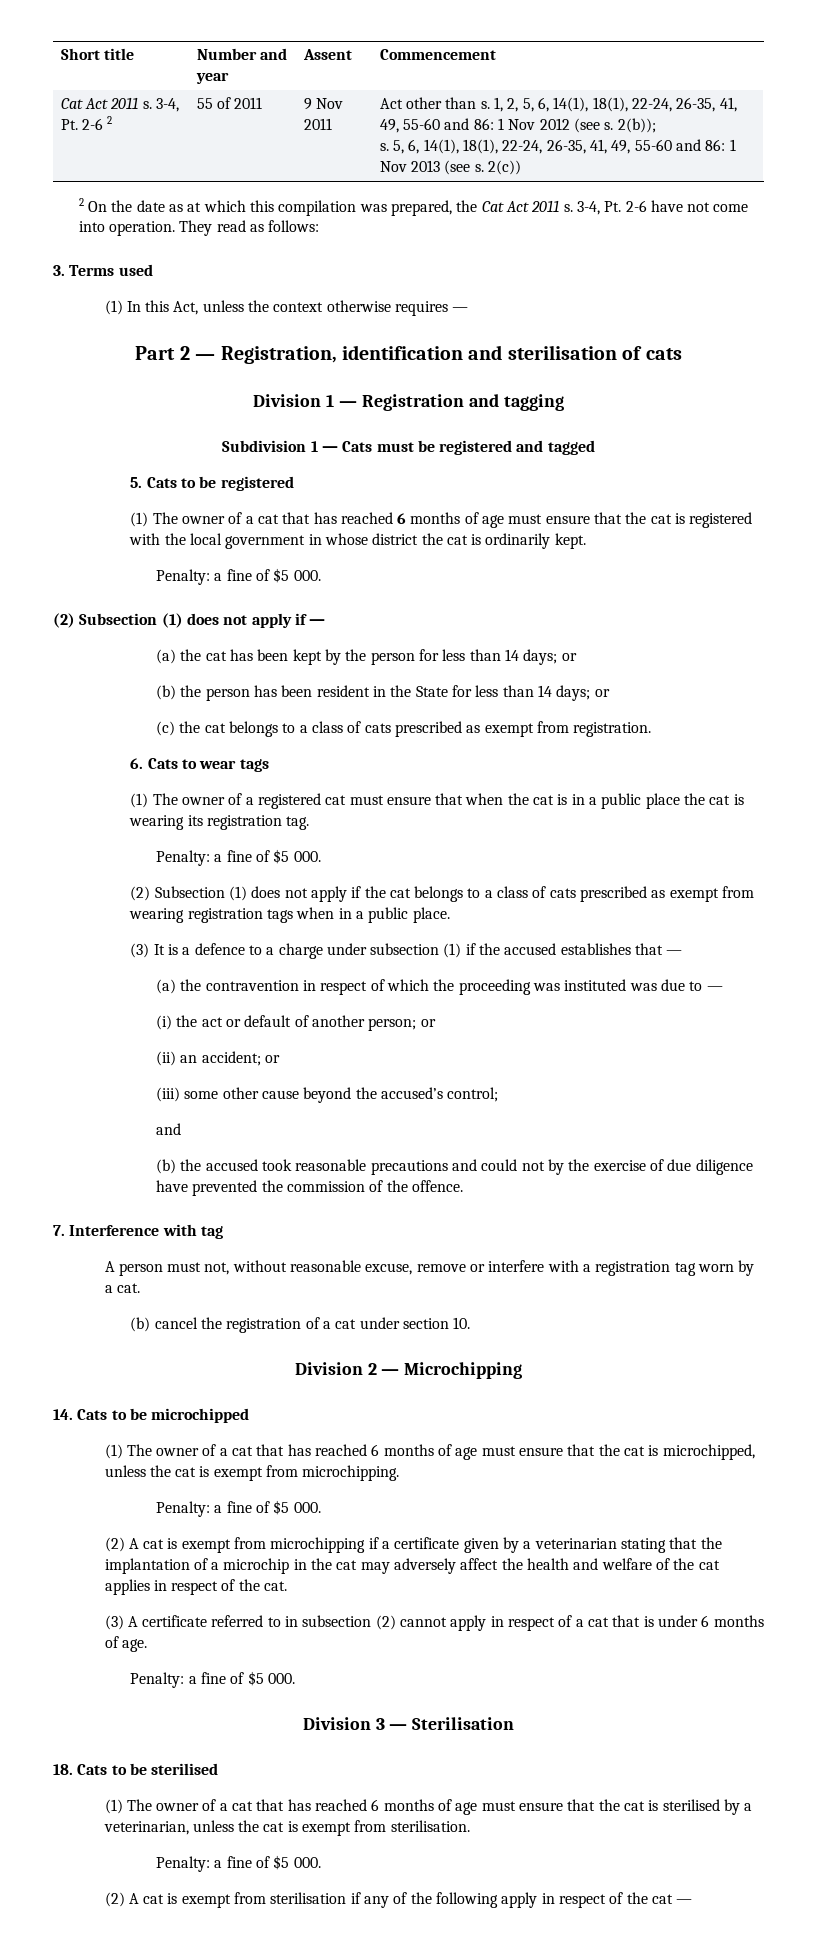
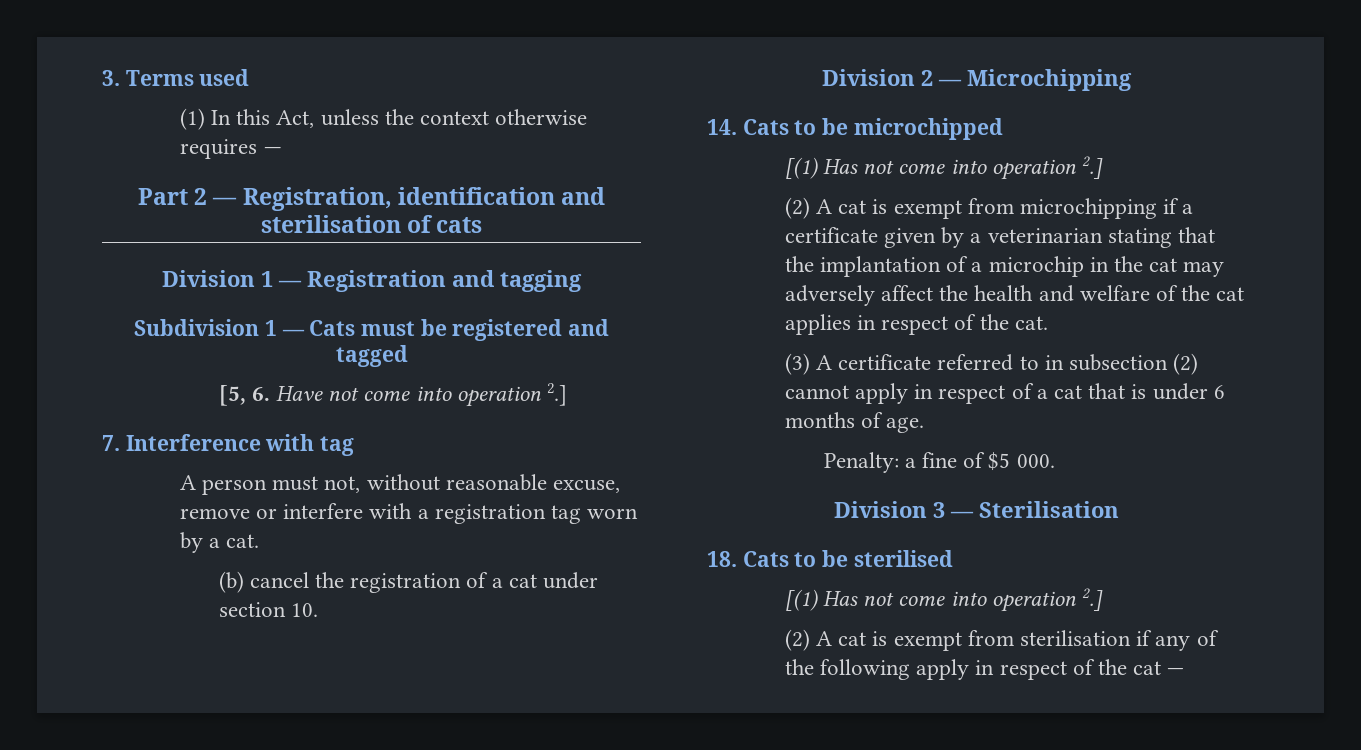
[60,48,135,60] [196,48,288,60] [195,72,229,84] [302,49,352,60] [379,49,496,60] [60,97,179,112] [60,116,113,130] [196,97,263,109] [303,98,344,110] [303,118,332,130] [379,97,737,112] [379,118,656,133] [379,139,736,154] [379,160,521,175] [78,198,749,216] [78,220,320,236] Short title | Number and year | Assent | Commencement // Cat Act 2011 s. 3-4, Pt. 2-6 2 | 55 of 2011 | 9 Nov 2011 | Act other than s. 1, 2, 5, 6, 14(1), 18(1), 22-24, 26-35, 41, 49, 55-60 and 86: 1 Nov 2012 (see s. 2(b)); // s. 5, 6, 14(1), 18(1), 22-24, 26-35, 41, 49, 55-60 and 86: 1 Nov 2013 (see s. 2(c)) // 2 On the date as at which this compilation was prepared, the Cat Act 2011 s. 3-4, Pt. 2-6 have not come into operation. They read as follows: // -> (102, 78) none
[130,476,294,491] [130,512,753,528] [129,533,586,549] [156,568,321,585] [53,613,326,628] [156,649,577,665] [156,685,610,701] [156,721,652,737] [130,758,269,772] [130,793,744,809] [129,815,310,830] [156,849,321,866] [130,886,755,902] [129,907,450,923] [130,943,683,959] [156,979,723,995] [156,1015,436,1031] [156,1051,280,1066] [156,1087,499,1103] [156,1123,182,1135] [156,1159,753,1175] [156,1180,463,1196] 5. Cats to be registered // (1) The owner of a cat that has reached 6 months of age must ensure that the cat is registered with the local government in whose district the cat is ordinarily kept. // Penalty: a fine of $5 000. // (2) Subsection (1) does not apply if — // (a) the cat has been kept by the person for less than 14 days; or // (b) the person has been resident in the State for less than 14 days; or // (c) the cat belongs to a class of cats prescribed as exempt from registration. // 6. Cats to wear tags // (1) The owner of a registered cat must ensure that when the cat is in a public place the cat is wearing its registration tag. // Penalty: a fine of $5 000. // (2) Subsection (1) does not apply if the cat belongs to a class of cats prescribed as exempt from wearing registration tags when in a public place. // (3) It is a defence to a charge under subsection (1) if the accused establishes that — // (a) the contravention in respect of which the proceeding was instituted was due to — // (i) the act or default of another person; or // (ii) an accident; or // (iii) some other cause beyond the accused’s control; // and // (b) the accused took reasonable precautions and could not by the exercise of due diligence have prevented the commission of the offence. -> [218,383,568,407] [5, 6. Have not come into operation 2.]
[104,1444,755,1460] [104,1465,400,1481] [156,1500,321,1517] (1) The owner of a cat that has reached 6 months of age must ensure that the cat is microchipped, unless the cat is exempt from microchipping. // Penalty: a fine of $5 000. -> [784,156,1103,180] [(1) Has not come into operation 2.]
[104,1799,753,1815] [103,1820,470,1836] [156,1855,321,1872] (1) The owner of a cat that has reached 6 months of age must ensure that the cat is sterilised by a veterinarian, unless the cat is exempt from sterilisation. // Penalty: a fine of $5 000. -> [784,588,1103,612] [(1) Has not come into operation 2.]

